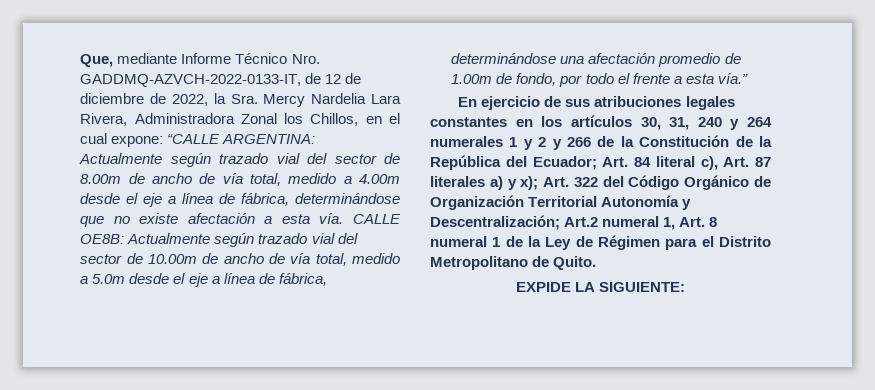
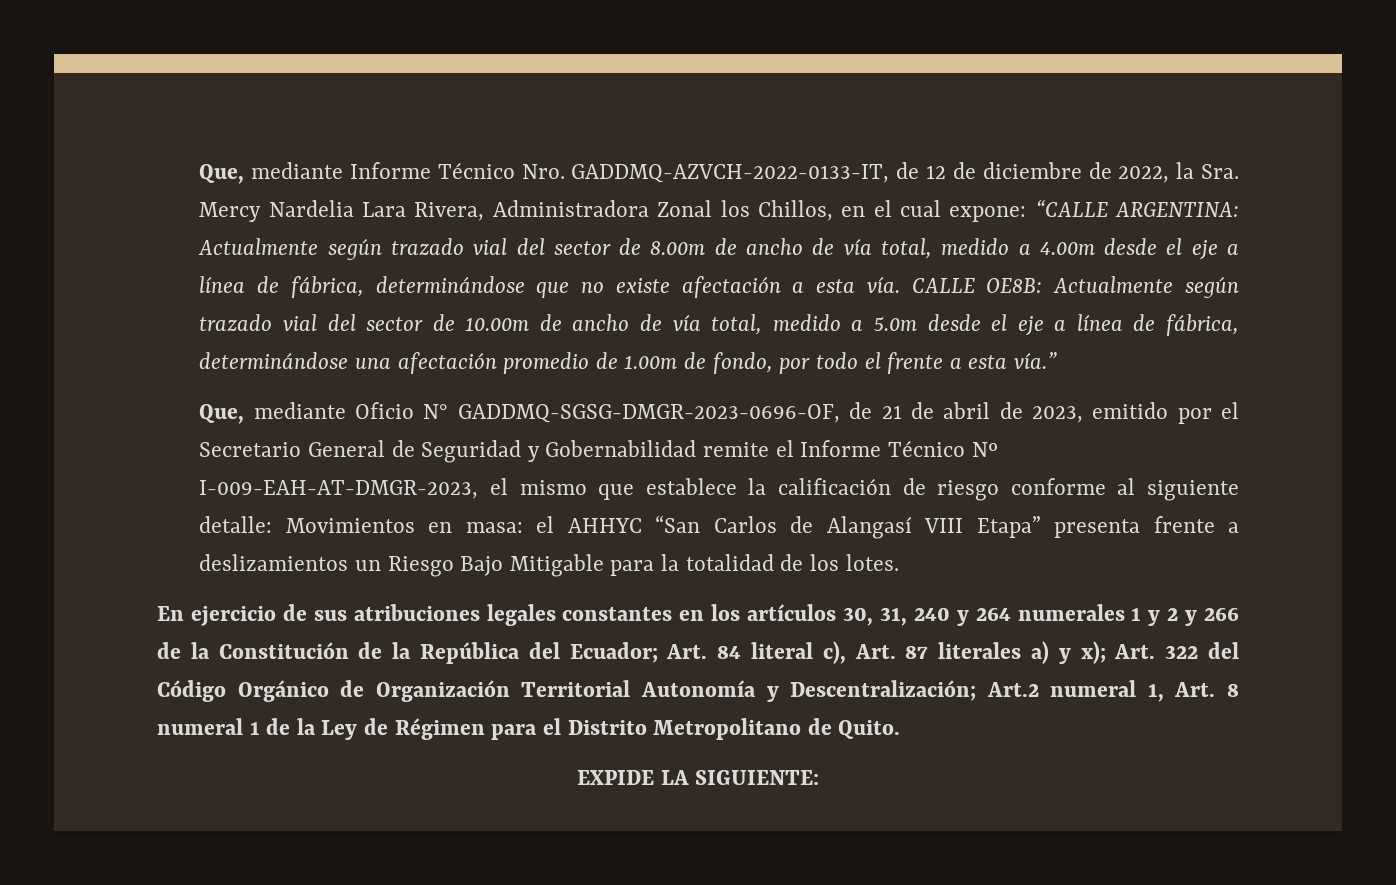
(748, 78) none -> [199,402,1240,424] [199,440,998,463] [199,478,1240,501] [199,515,1240,539] [199,554,899,577] // Que, mediante Oficio N° GADDMQ-SGSG-DMGR-2023-0696-OF, de 21 de abril de 2023, emitido por el Secretario General de Seguridad y Gobernabilidad remite el Informe Técnico Nº I-009-EAH-AT-DMGR-2023, el mismo que establece la calificación de riesgo conforme al siguiente detalle: Movimientos en masa: el AHHYC “San Carlos de Alangasí VIII Etapa” presenta frente a deslizamientos un Riesgo Bajo Mitigable para la totalidad de los lotes.

